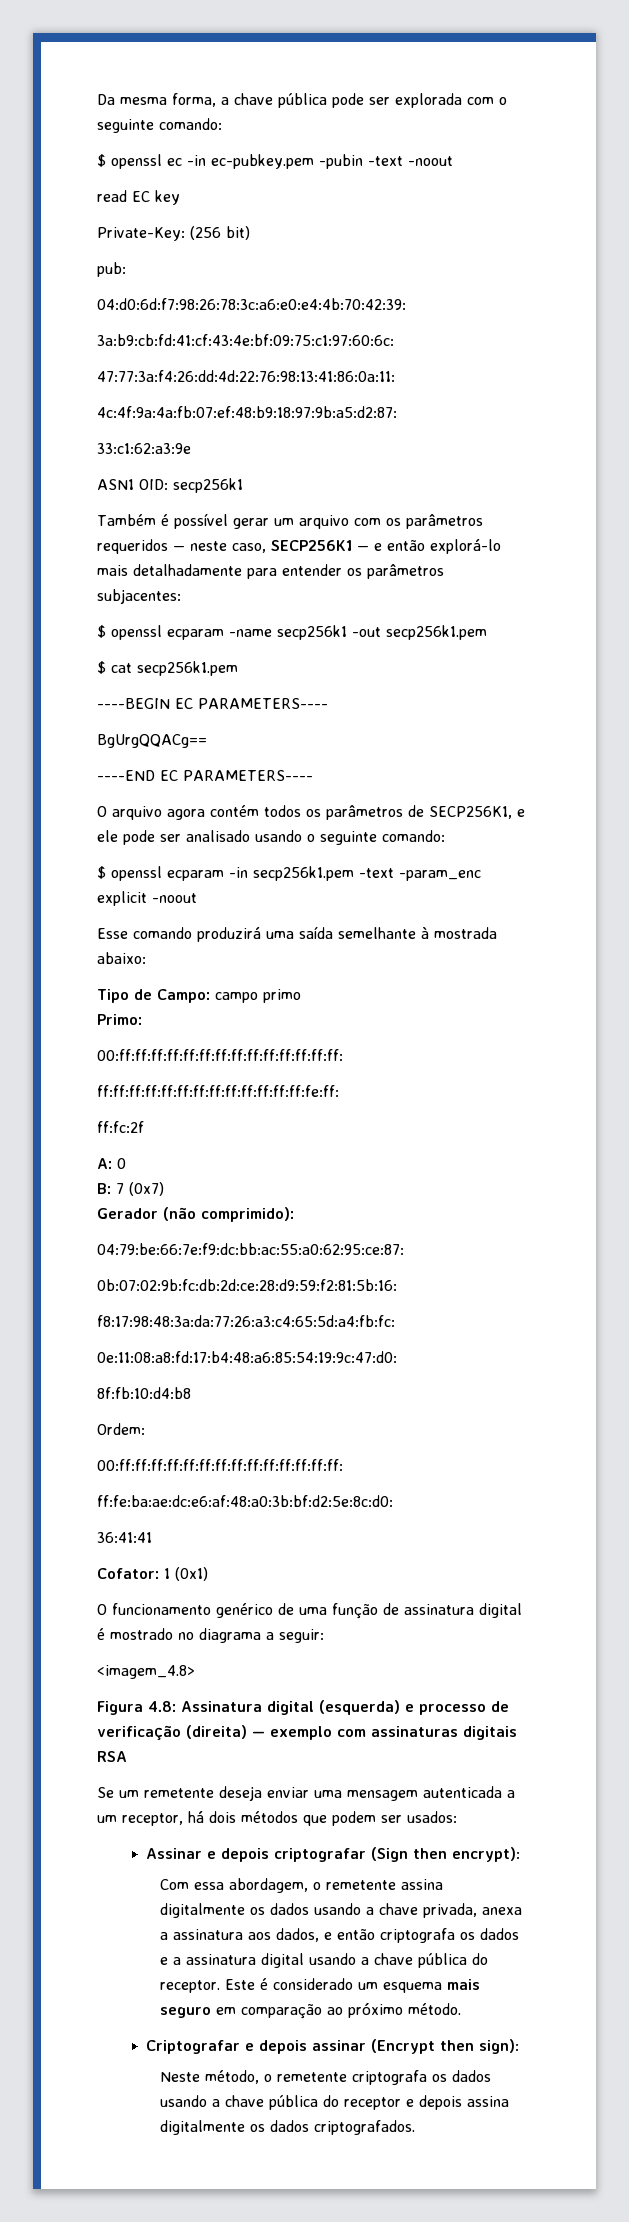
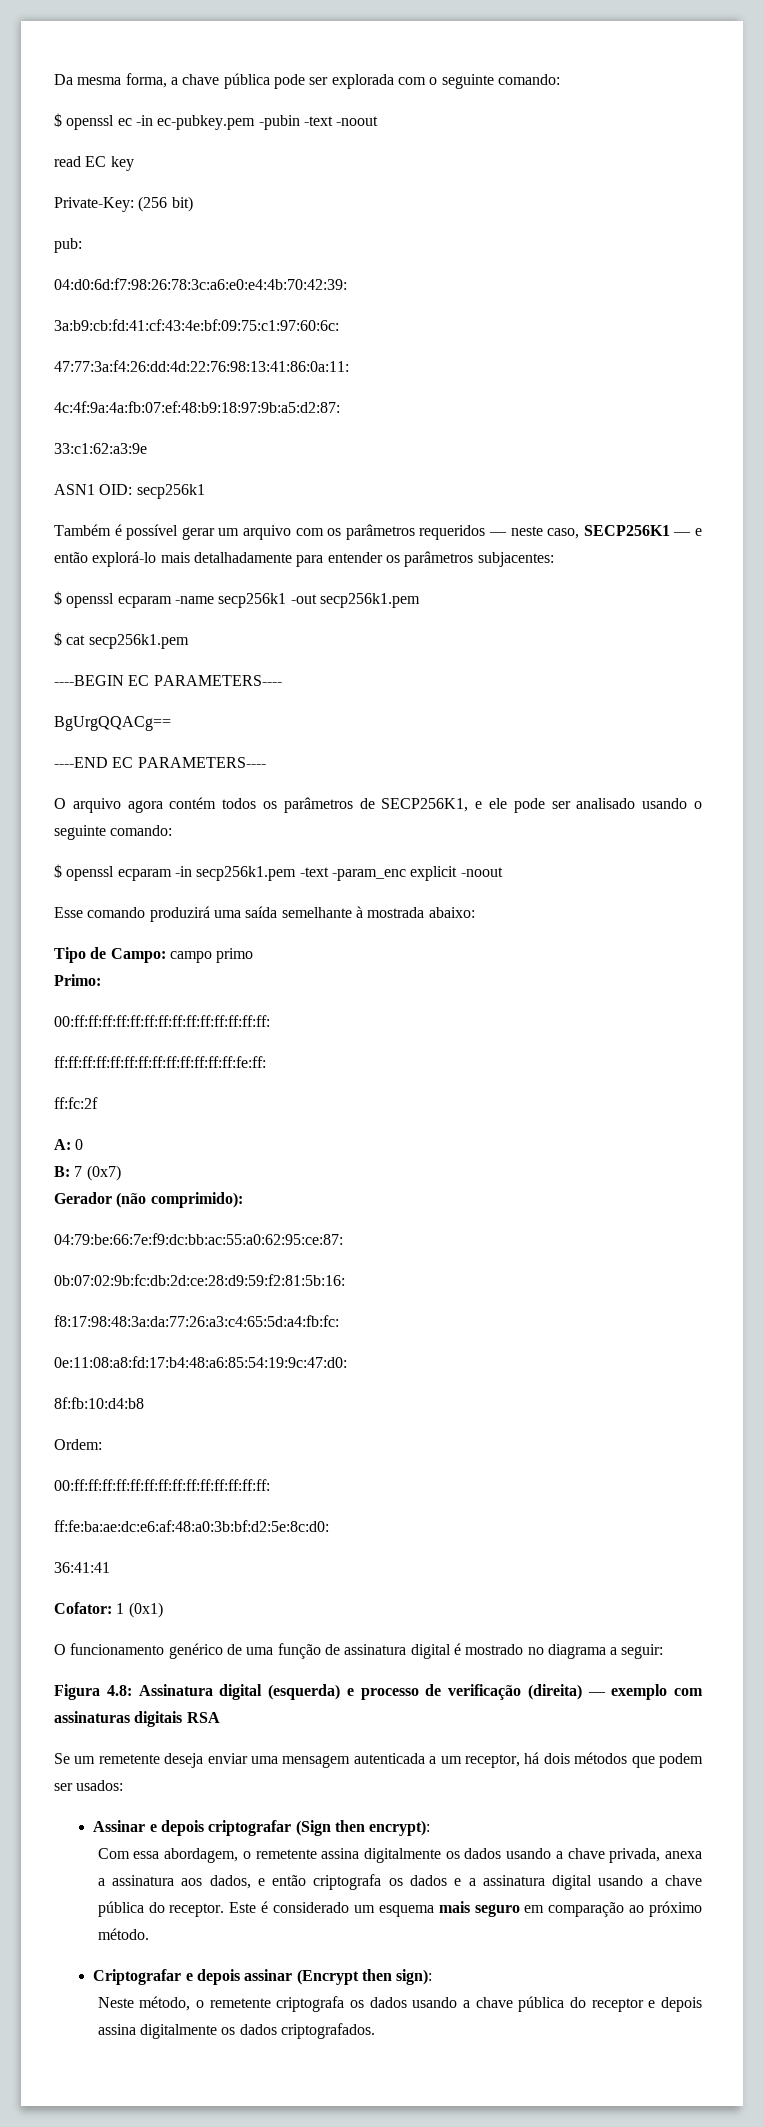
[97,1665,195,1679] // <imagem_4.8> -> (664, 1651) none

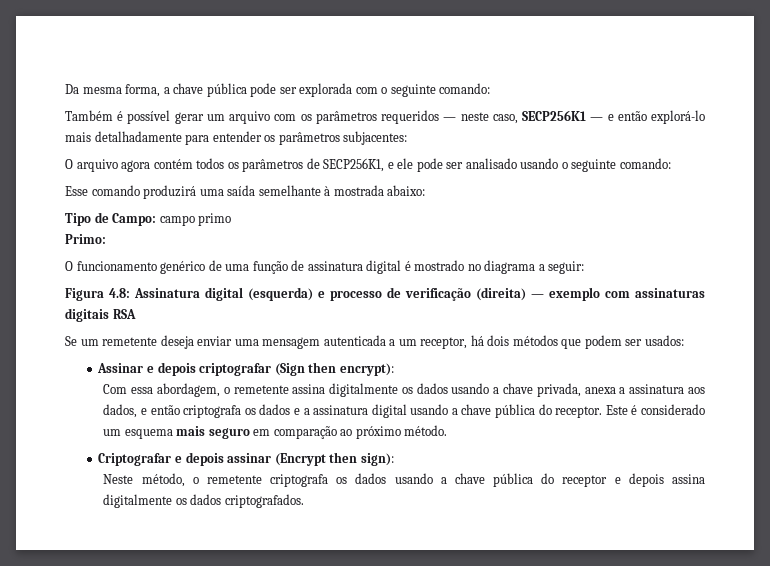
[54,113,379,130] [54,156,134,171] [54,196,193,212] [54,238,82,253] [54,278,347,290] [54,319,339,331] [54,360,349,372] [54,401,340,413] [54,443,147,454] [54,484,205,499] // $ openssl ec -in ec-pubkey.pem -pubin -text -noout // read EC key // Private-Key: (256 bit) // pub: // 04:d0:6d:f7:98:26:78:3c:a6:e0:e4:4b:70:42:39: // 3a:b9:cb:fd:41:cf:43:4e:bf:09:75:c1:97:60:6c: // 47:77:3a:f4:26:dd:4d:22:76:98:13:41:86:0a:11: // 4c:4f:9a:4a:fb:07:ef:48:b9:18:97:9b:a5:d2:87: // 33:c1:62:a3:9e // ASN1 OID: secp256k1 -> (491, 88) none
[54,591,420,608] [54,632,189,649] [54,675,282,686] [54,716,171,731] [54,757,266,768] // $ openssl ecparam -name secp256k1 -out secp256k1.pem // $ cat secp256k1.pem // ----BEGIN EC PARAMETERS---- // BgUrgQQACg== // ----END EC PARAMETERS---- -> (408, 138) none
[54,864,503,881] // $ openssl ecparam -in secp256k1.pem -text -param_enc explicit -noout -> (671, 163) none
[54,1015,270,1027] [54,1056,266,1068] [54,1097,98,1109] [54,1139,84,1150] [54,1165,121,1181] [54,1192,243,1208] [54,1233,343,1245] [54,1274,345,1286] [54,1315,339,1327] [54,1356,347,1368] [54,1397,144,1409] [54,1439,102,1450] [54,1479,270,1491] [54,1520,329,1532] [54,1562,110,1573] [54,1602,163,1618] // 00:ff:ff:ff:ff:ff:ff:ff:ff:ff:ff:ff:ff:ff:ff: // ff:ff:ff:ff:ff:ff:ff:ff:ff:ff:ff:ff:ff:fe:ff: // ff:fc:2f // A: 0 // B: 7 (0x7) // Gerador (não comprimido): // 04:79:be:66:7e:f9:dc:bb:ac:55:a0:62:95:ce:87: // 0b:07:02:9b:fc:db:2d:ce:28:d9:59:f2:81:5b:16: // f8:17:98:48:3a:da:77:26:a3:c4:65:5d:a4:fb:fc: // 0e:11:08:a8:fd:17:b4:48:a6:85:54:19:9c:47:d0: // 8f:fb:10:d4:b8 // Ordem: // 00:ff:ff:ff:ff:ff:ff:ff:ff:ff:ff:ff:ff:ff:ff: // ff:fe:ba:ae:dc:e6:af:48:a0:3b:bf:d2:5e:8c:d0: // 36:41:41 // Cofator: 1 (0x1) -> (106, 239) none

